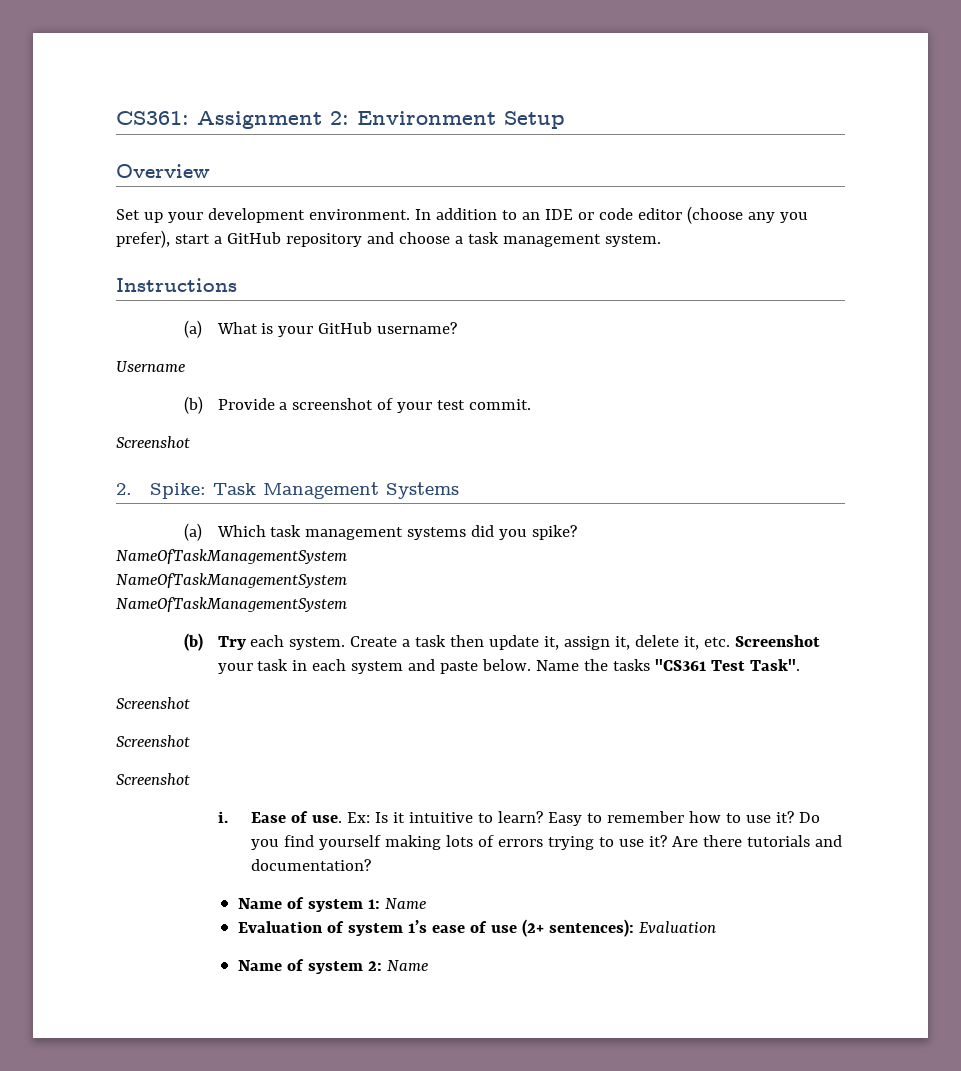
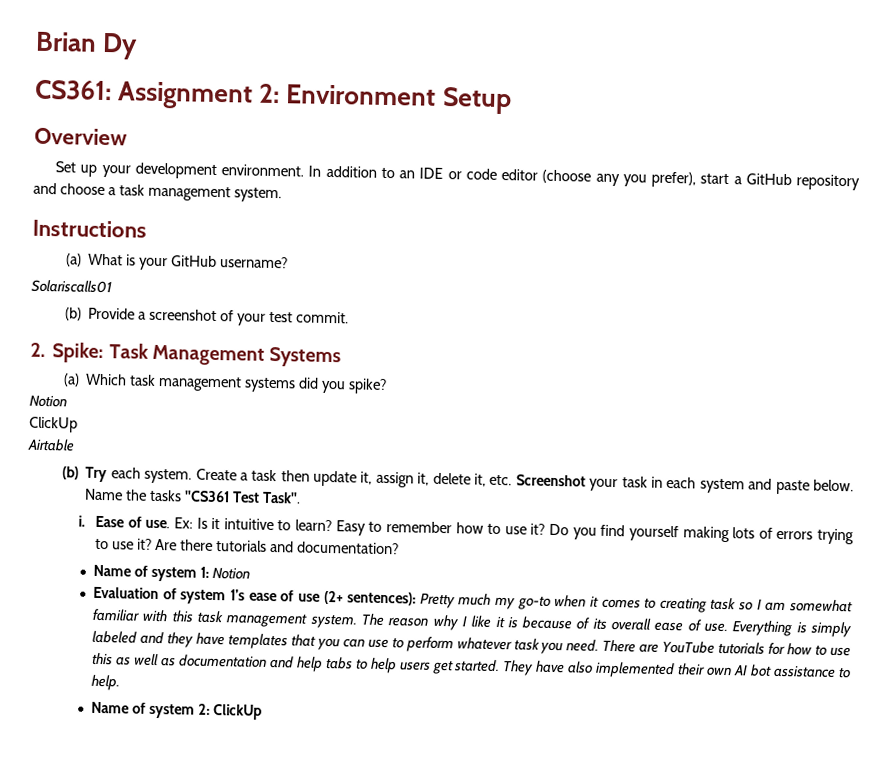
(116, 118) none -> [35,31,139,60] Brian Dy //
[116,361,185,372] Username -> [31,279,112,294] Solariscalls01
[116,436,190,448] // Screenshot -> (349, 317) none
[116,549,347,564] [116,573,347,588] [116,597,347,612] NameOfTaskManagementSystem // NameOfTaskManagementSystem // NameOfTaskManagementSystem -> [29,394,67,408] [29,416,78,433] [27,438,75,452] Notion // ClickUp // Airtable
[116,697,190,709] [116,735,190,747] [116,773,190,785] // Screenshot // Screenshot // Screenshot -> (301, 497) none
[384,898,426,909] Name -> [211,566,250,580] Notion
[638,921,716,933] Evaluation -> [419,592,853,613] [92,608,853,638] [92,630,851,657] [92,652,852,679] [91,674,121,691] Pretty much my go-to when it comes to creating task so I am somewhat familiar with this task management system. The reason why I like it is because of its overall ease of use. Everything is simply labeled and they have templates that you can use to perform whatever task you need. There are YouTube tutorials for how to use this as well as documentation and help tabs to help users get started. They have also implemented their own AI bot assistance to help.
[386,960,428,971] Name -> [212,703,262,720] ClickUp

